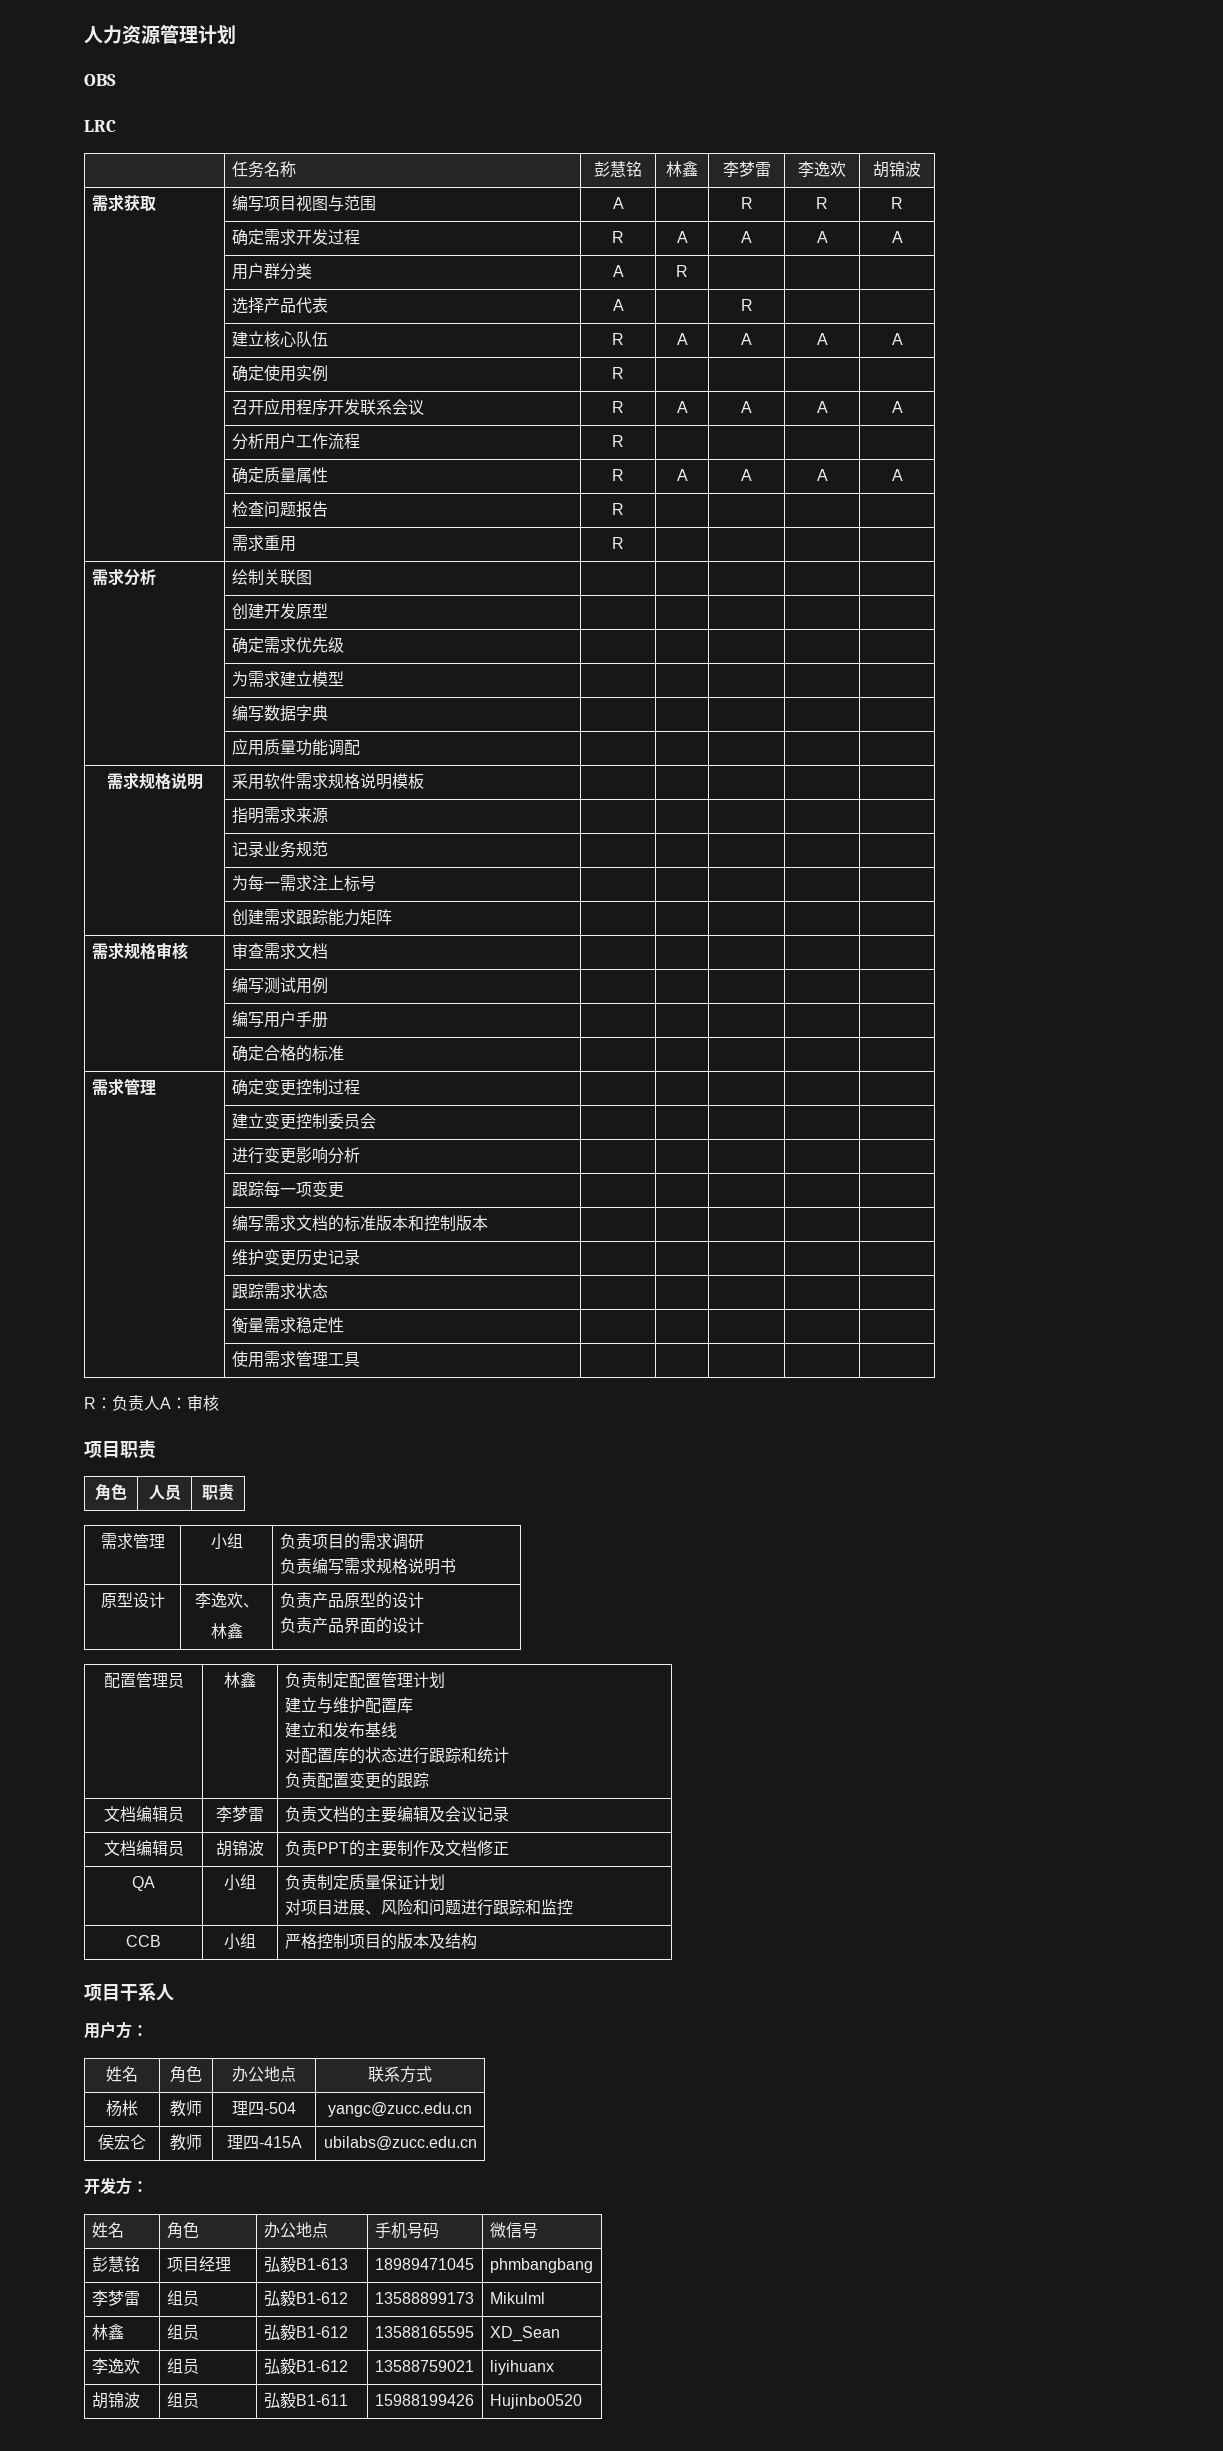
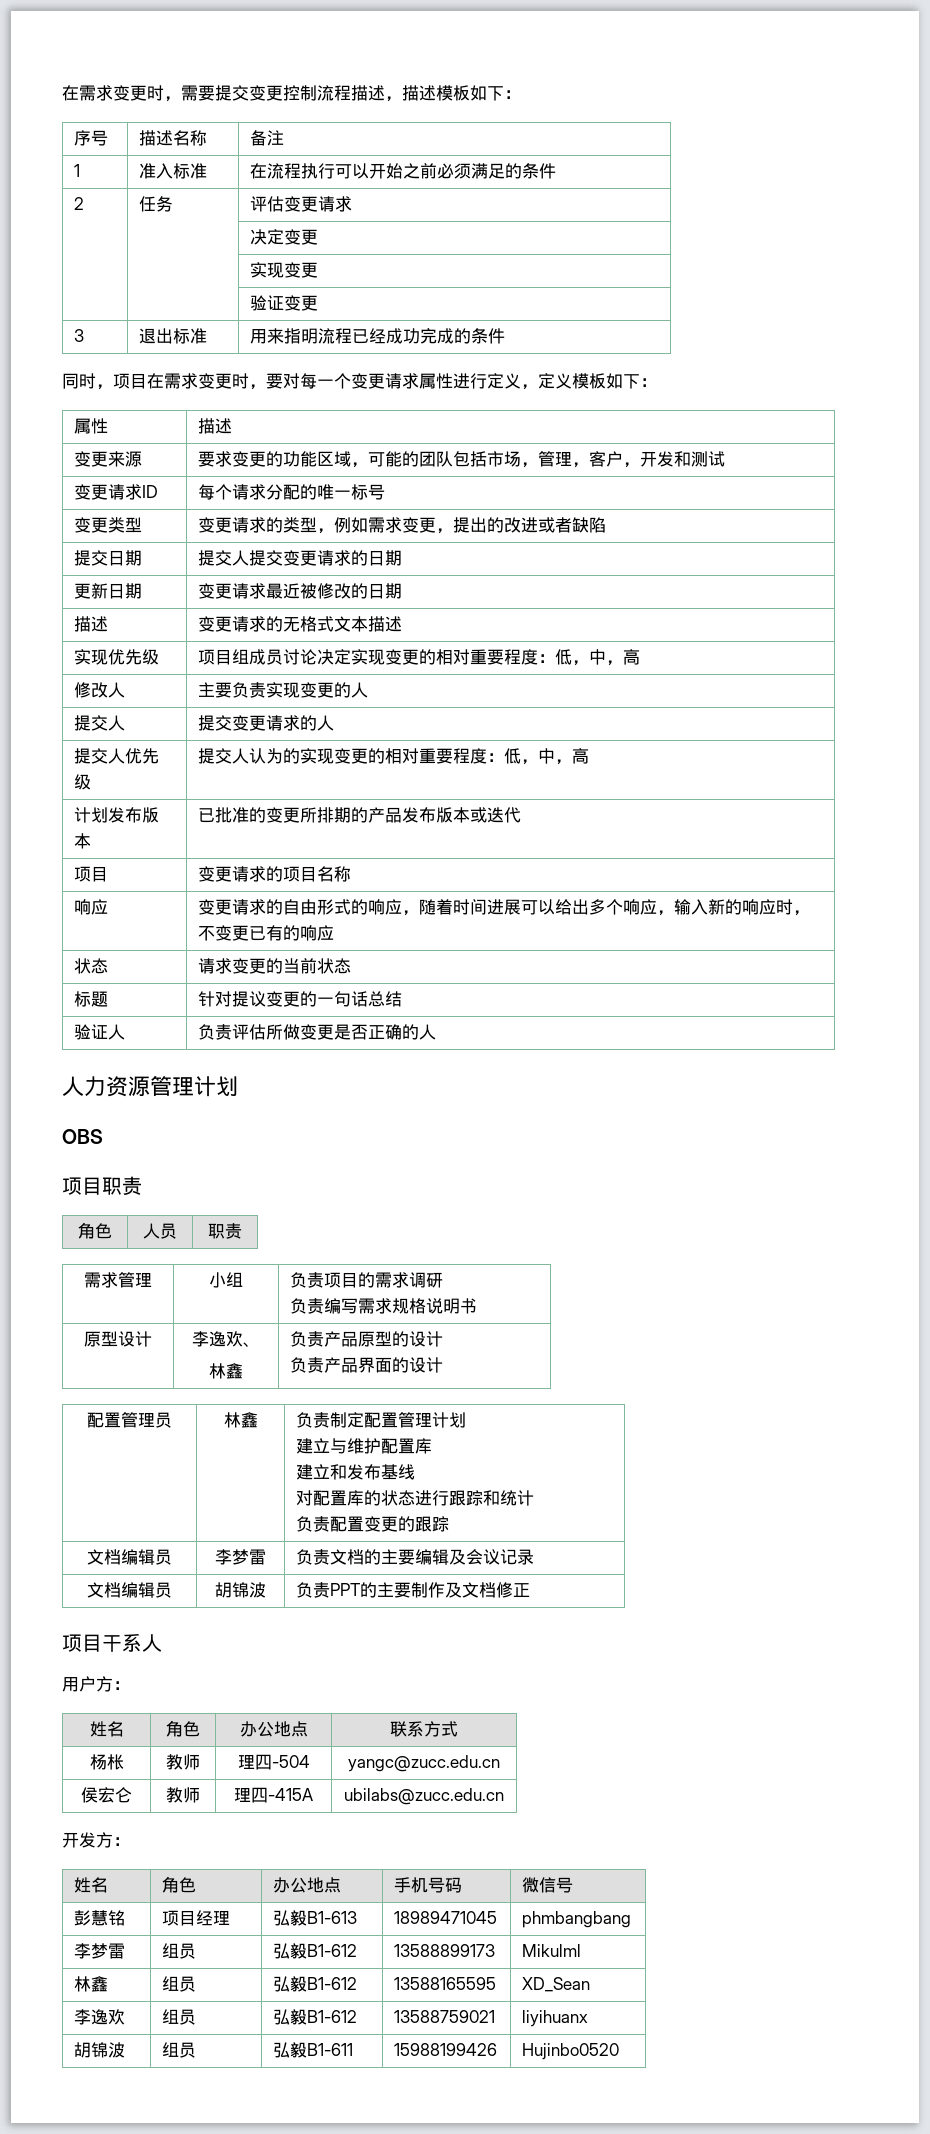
(84, 35) none -> [62,85,521,102] [74,130,109,146] [139,130,208,146] [250,130,285,146] [74,164,81,177] [139,163,208,179] [250,163,557,179] [74,197,85,210] [139,196,174,212] [250,196,353,212] [250,229,319,245] [250,262,319,278] [250,295,319,311] [74,329,85,342] [139,328,208,344] [250,328,506,344] [62,373,657,390] [74,418,109,434] [198,418,233,434] [74,451,143,467] [198,451,726,468] [74,484,159,500] [198,484,386,500] [74,517,143,533] [198,517,607,534] [74,550,143,566] [198,550,403,566] [74,583,143,599] [198,583,403,599] [74,616,109,632] [198,616,403,632] [74,649,160,665] [198,649,641,666] [74,682,126,698] [198,682,369,698] [74,715,126,731] [198,715,335,731] [74,748,160,764] [74,774,92,790] [198,748,590,765] [74,807,160,823] [74,833,92,849] [198,807,522,823] [74,866,109,882] [198,866,352,882] [74,899,109,915] [198,899,811,916] [198,925,335,941] [74,958,109,974] [198,958,352,974] [74,991,109,1007] [198,991,403,1007] [74,1024,126,1040] [198,1024,437,1040] 在需求变更时，需要提交变更控制流程描述，描述模板如下： // 序号 | 描述名称 | 备注 // 1 | 准入标准 | 在流程执行可以开始之前必须满足的条件 // 2 | 任务 | 评估变更请求 // | | 决定变更 // | | 实现变更 // | | 验证变更 // 3 | 退出标准 | 用来指明流程已经成功完成的条件 // 同时，项目在需求变更时，要对每一个变更请求属性进行定义，定义模板如下： // 属性 | 描述 // 变更来源 | 要求变更的功能区域，可能的团队包括市场，管理，客户，开发和测试 // 变更请求ID | 每个请求分配的唯一标号 // 变更类型 | 变更请求的类型，例如需求变更，提出的改进或者缺陷 // 提交日期 | 提交人提交变更请求的日期 // 更新日期 | 变更请求最近被修改的日期 // 描述 | 变更请求的无格式文本描述 // 实现优先级 | 项目组成员讨论决定实现变更的相对重要程度：低，中，高 // 修改人 | 主要负责实现变更的人 // 提交人 | 提交变更请求的人 // 提交人优先级 | 提交人认为的实现变更的相对重要程度：低，中，高 // 计划发布版本 | 已批准的变更所排期的产品发布版本或迭代 // 项目 | 变更请求的项目名称 // 响应 | 变更请求的自由形式的响应，随着时间进展可以给出多个响应，输入新的响应时，不变更已有的响应 // 状态 | 请求变更的当前状态 // 标题 | 针对提议变更的一句话总结 // 验证人 | 负责评估所做变更是否正确的人 //
[84,120,116,132] [231,161,296,178] [594,161,642,177] [666,161,698,177] [722,161,771,177] [798,161,846,177] [873,161,921,178] [91,194,156,212] [231,195,376,212] [612,197,624,209] [740,197,753,209] [816,197,828,209] [891,197,903,209] [231,229,360,246] [612,231,624,243] [676,231,688,243] [741,231,752,243] [816,231,828,243] [891,231,903,243] [231,263,312,280] [612,265,624,277] [676,265,688,277] [231,297,328,314] [612,299,624,311] [740,299,753,311] [231,331,328,347] [612,333,624,345] [676,333,688,345] [741,333,752,345] [816,333,828,345] [891,333,903,345] [231,365,328,382] [612,367,624,379] [231,398,424,416] [612,401,624,413] [676,401,688,413] [741,401,752,413] [816,401,828,413] [891,401,903,413] [231,433,360,450] [612,435,624,447] [231,467,328,484] [612,469,624,481] [676,469,688,481] [741,469,752,481] [816,469,828,481] [891,469,903,481] [231,501,328,518] [612,503,624,515] [231,535,296,552] [612,537,624,549] [91,568,156,586] [231,569,312,585] [231,603,328,620] [231,637,344,654] [231,671,344,687] [231,705,328,722] [231,738,360,756] [106,772,203,790] [231,773,424,790] [231,807,328,824] [231,841,328,858] [231,875,376,892] [231,909,392,926] [91,942,188,960] [231,943,328,959] [231,977,328,994] [231,1011,328,1028] [231,1045,344,1062] [91,1078,156,1096] [231,1079,360,1096] [231,1113,376,1130] [231,1147,360,1164] [231,1181,344,1198] [231,1215,488,1232] [231,1249,360,1266] [231,1283,328,1299] [231,1317,344,1334] [231,1351,360,1368] [84,1395,219,1411] // LRC // | 任务名称 | 彭慧铭 | 林鑫 | 李梦雷 | 李逸欢 | 胡锦波 // 需求获取 | 编写项目视图与范围 | A | | R | R | R // | 确定需求开发过程 | R | A | A | A | A // | 用户群分类 | A | R | | | // | 选择产品代表 | A | | R | | // | 建立核心队伍 | R | A | A | A | A // | 确定使用实例 | R | | | | // | 召开应用程序开发联系会议 | R | A | A | A | A // | 分析用户工作流程 | R | | | | // | 确定质量属性 | R | A | A | A | A // | 检查问题报告 | R | | | | // | 需求重用 | R | | | | // 需求分析 | 绘制关联图 | | | | | // | 创建开发原型 | | | | | // | 确定需求优先级 | | | | | // | 为需求建立模型 | | | | | // | 编写数据字典 | | | | | // | 应用质量功能调配 | | | | | // 需求规格说明 | 采用软件需求规格说明模板 | | | | | // | 指明需求来源 | | | | | // | 记录业务规范 | | | | | // | 为每一需求注上标号 | | | | | // | 创建需求跟踪能力矩阵 | | | | | // 需求规格审核 | 审查需求文档 | | | | | // | 编写测试用例 | | | | | // | 编写用户手册 | | | | | // | 确定合格的标准 | | | | | // 需求管理 | 确定变更控制过程 | | | | | // | 建立变更控制委员会 | | | | | // | 进行变更影响分析 | | | | | // | 跟踪每一项变更 | | | | | // | 编写需求文档的标准版本和控制版本 | | | | | // | 维护变更历史记录 | | | | | // | 跟踪需求状态 | | | | | // | 衡量需求稳定性 | | | | | // | 使用需求管理工具 | | | | | // R：负责人A：审核 -> (103, 1136) none
[132,1876,155,1891] [224,1874,256,1891] [284,1874,445,1890] [284,1899,573,1916] [126,1935,161,1947] [224,1933,256,1950] [284,1933,477,1950] // QA | 小组 | 负责制定质量保证计划 // 对项目进展、风险和问题进行跟踪和监控 // CCB | 小组 | 严格控制项目的版本及结构 -> (531, 1590) none

